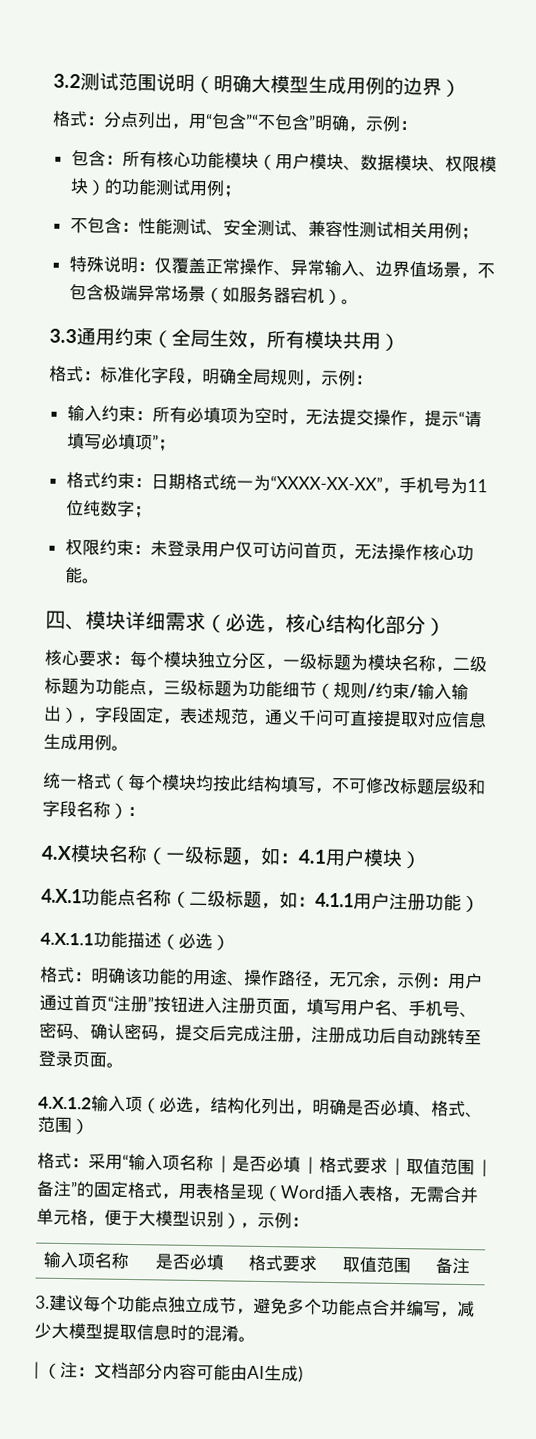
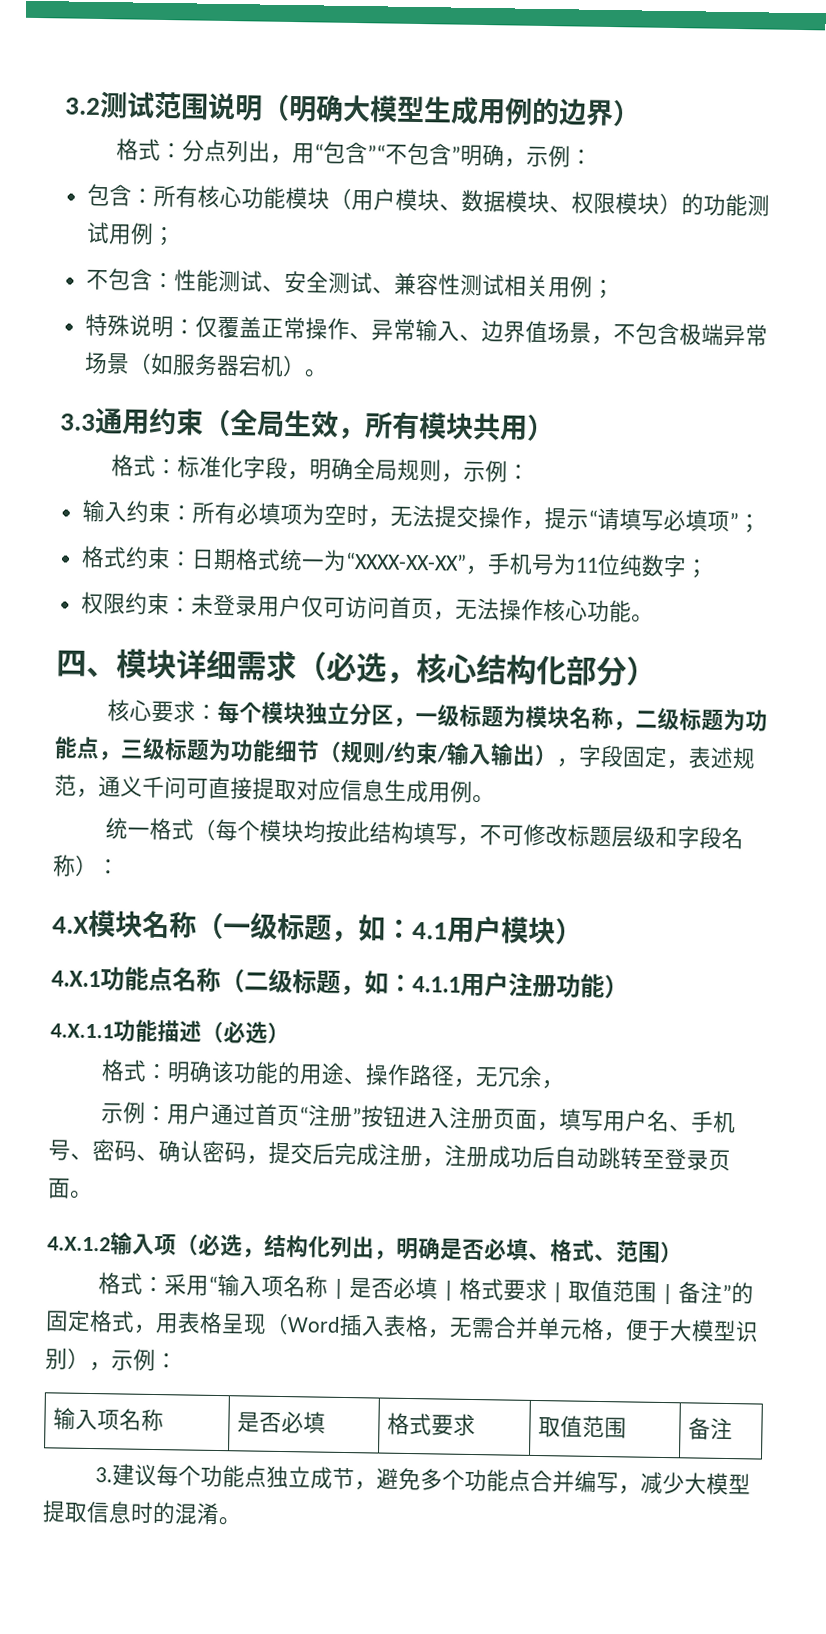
(398, 985) none -> (565, 1085) //
[34,1361,304,1383] // | （注：文档部分内容可能由AI生成) -> (241, 1521) none

